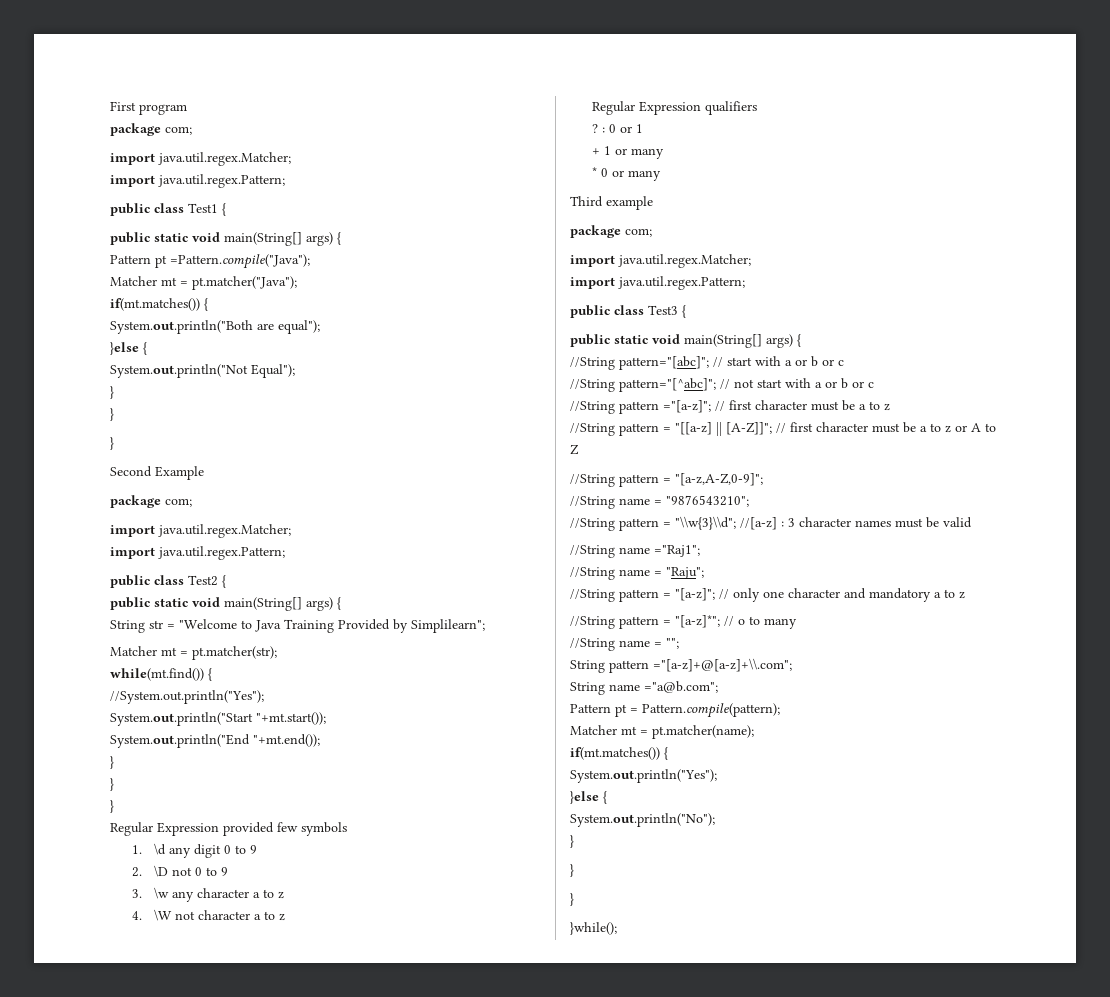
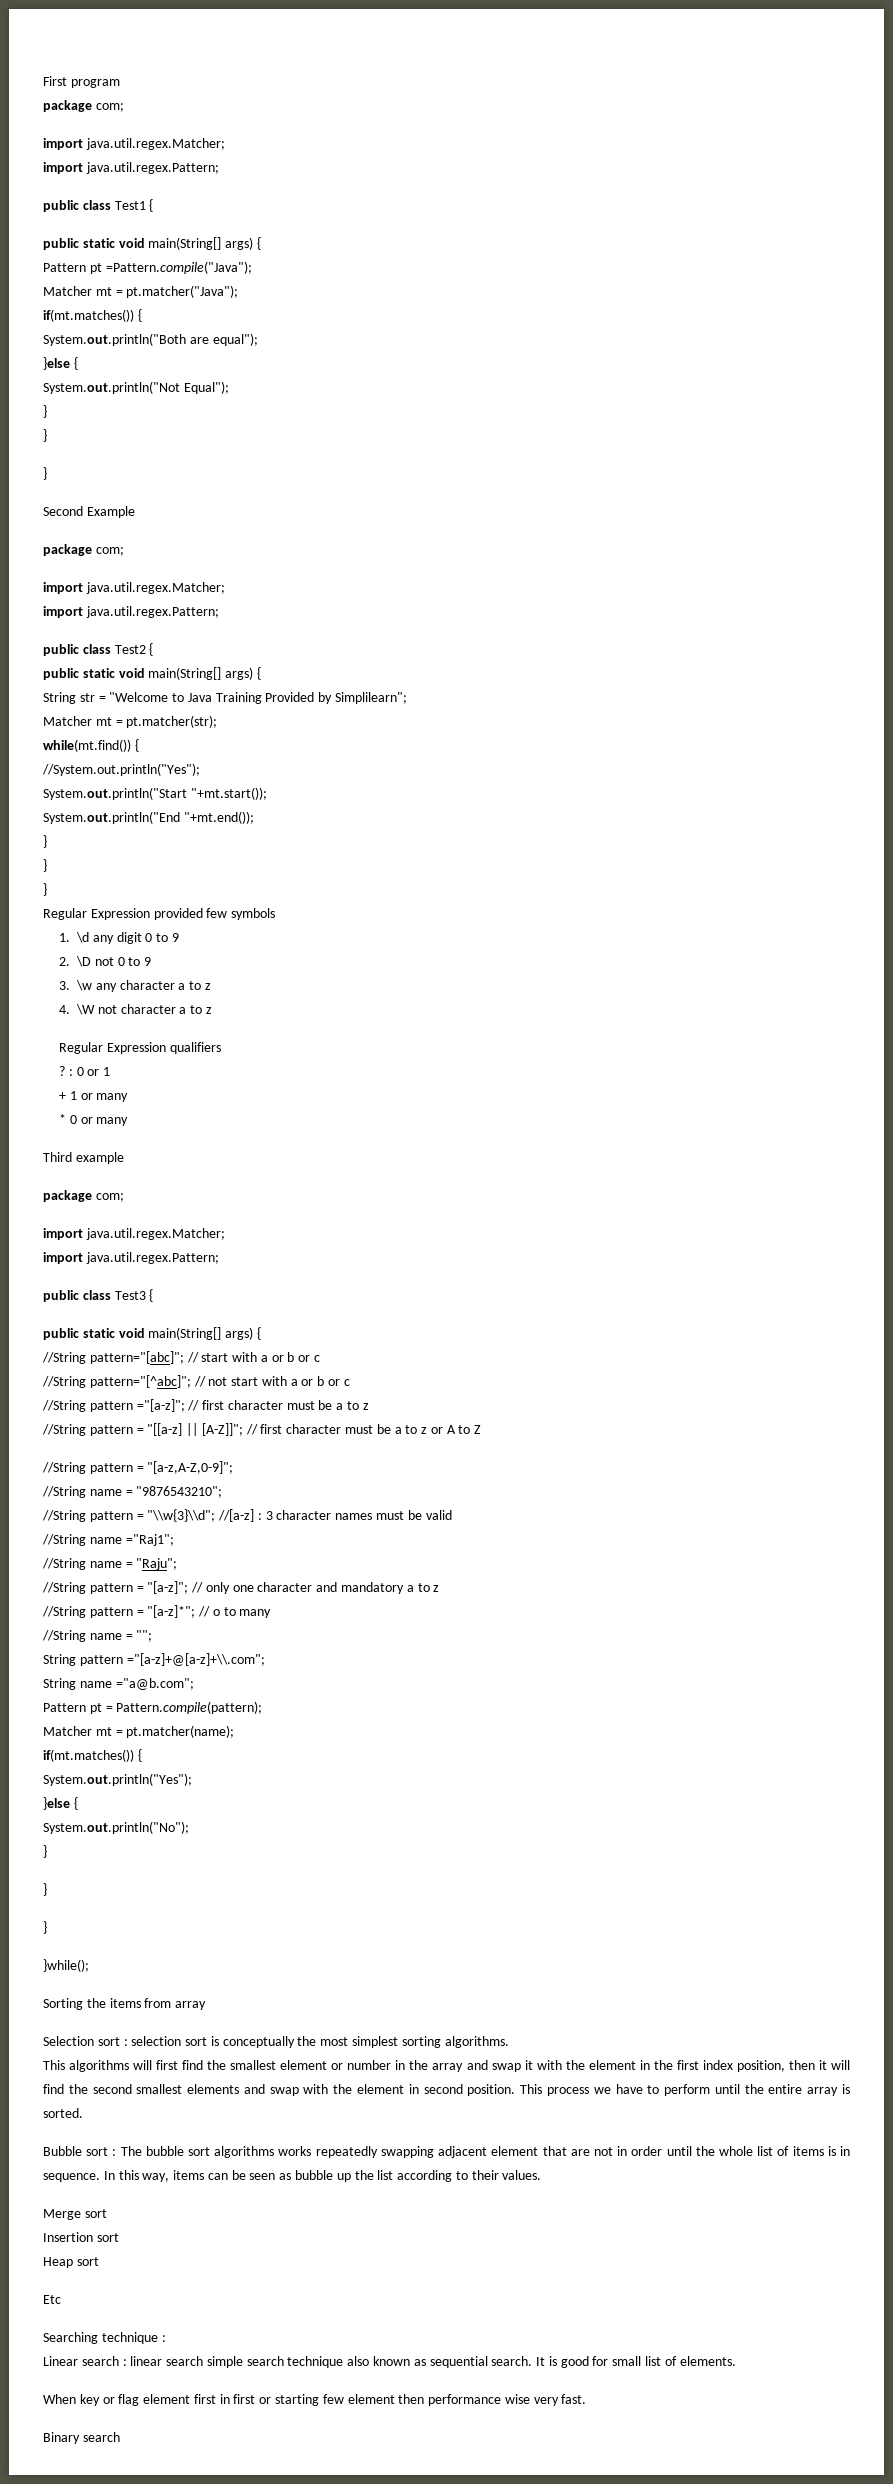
(617, 928) none -> [43,1998,207,2010] [43,2036,509,2048] [43,2060,851,2072] [43,2084,850,2096] [43,2108,83,2118] [43,2146,851,2158] [43,2170,542,2182] [43,2209,107,2220] [43,2232,119,2242] [43,2257,99,2268] [43,2295,61,2304] [43,2332,166,2344] [43,2356,736,2368] [43,2394,587,2406] [43,2432,120,2444] // Sorting the items from array // Selection sort : selection sort is conceptually the most simplest sorting algorithms. // This algorithms will first find the smallest element or number in the array and swap it with the element in the first index position, then it will find the second smallest elements and swap with the element in second position. This process we have to perform until the entire array is sorted. // Bubble sort : The bubble sort algorithms works repeatedly swapping adjacent element that are not in order until the whole list of items is in sequence. In this way, items can be seen as bubble up the list according to their values. // Merge sort // Insertion sort // Heap sort // Etc // Searching technique : // Linear search : linear search simple search technique also known as sequential search. It is good for small list of elements. // When key or flag element first in first or starting few element then performance wise very fast. // Binary search

